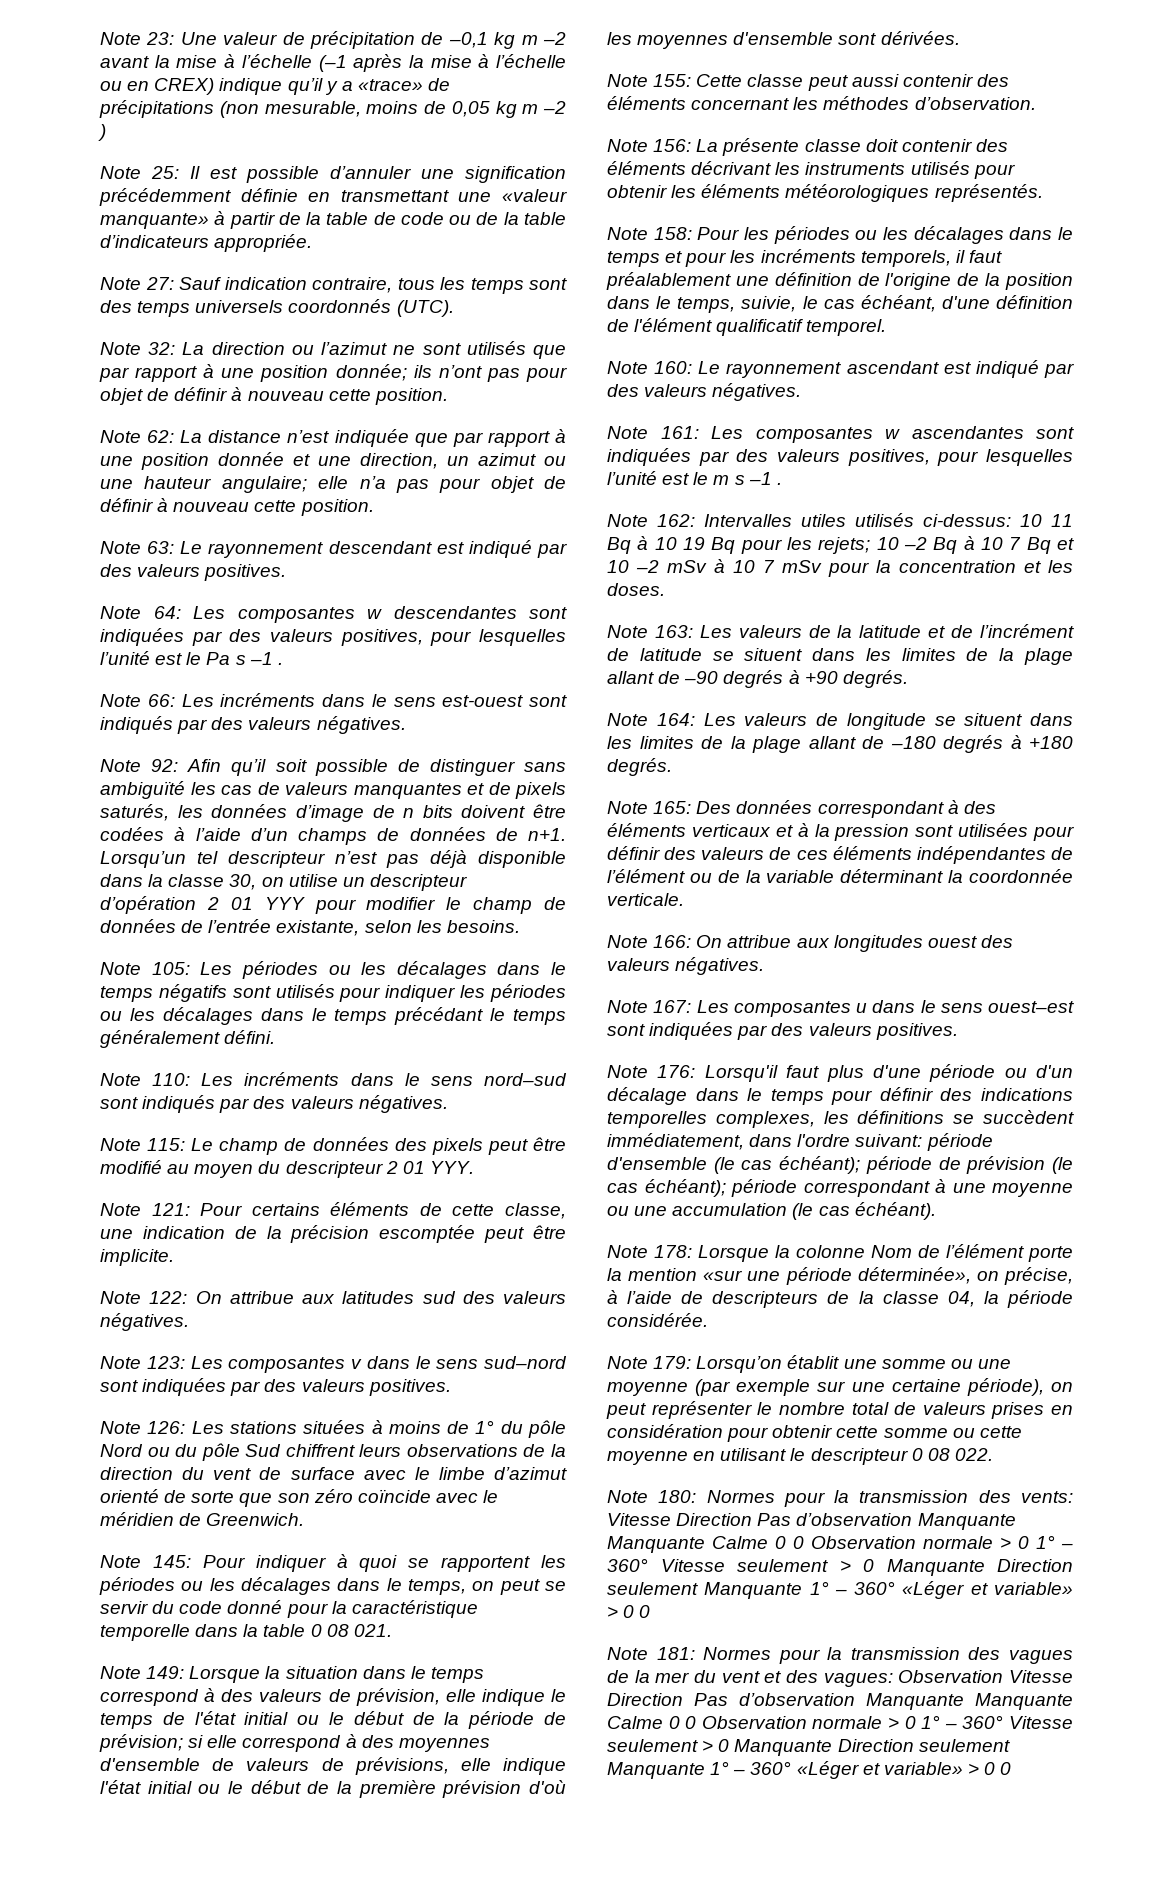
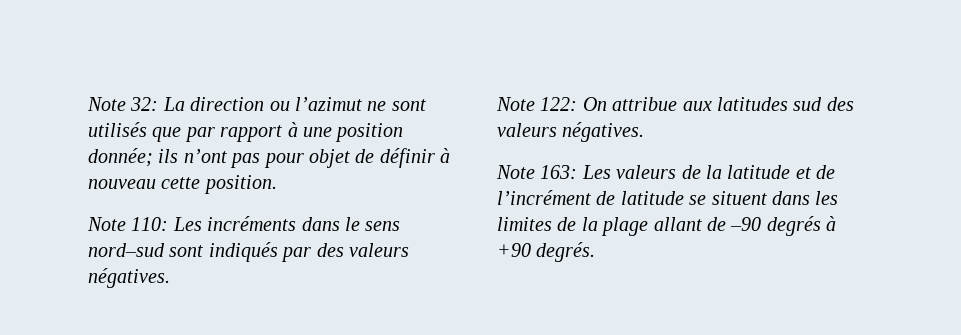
[100,31,566,49] [100,54,566,72] [100,78,451,95] [99,100,566,118] [98,124,106,141] [100,166,566,183] [99,188,567,206] [100,211,566,229] [100,234,313,252] [100,277,567,294] [100,299,454,317] [100,342,141,355] Note 23: Une valeur de précipitation de –0,1 kg m –2 avant la mise à l’échelle (–1 après la mise à l’échelle ou en CREX) indique qu’il y a «trace» de précipitations (non mesurable, moins de 0,05 kg m –2 ) // Note 25: Il est possible d’annuler une signification précédemment définie en transmettant une «valeur manquante» à partir de la table de code ou de la table d’indicateurs appropriée. // Note 27: Sauf indication contraire, tous les temps sont des temps universels coordonnés (UTC). // Note -> [87,97,126,111] Note
[100,429,566,447] [100,452,566,470] [100,476,566,493] [100,498,374,516] [100,540,567,558] [100,564,287,581] [100,606,567,623] [100,628,566,646] [100,651,283,665] [100,693,567,707] [100,716,406,734] [100,759,566,776] [100,781,566,799] [100,804,566,822] [100,827,566,845] [100,850,566,868] [100,874,467,891] [100,896,566,914] [100,919,520,936] [100,961,566,979] [100,984,567,1002] [100,1007,566,1025] [100,1030,276,1048] // Note 62: La distance n’est indiquée que par rapport à une position donnée et une direction, un azimut ou une hauteur angulaire; elle n’a pas pour objet de définir à nouveau cette position. // Note 63: Le rayonnement descendant est indiqué par des valeurs positives. // Note 64: Les composantes w descendantes sont indiquées par des valeurs positives, pour lesquelles l’unité est le Pa s –1 . // Note 66: Les incréments dans le sens est-ouest sont indiqués par des valeurs négatives. // Note 92: Afin qu’il soit possible de distinguer sans ambiguïté les cas de valeurs manquantes et de pixels saturés, les données d’image de n bits doivent être codées à l’aide d’un champs de données de n+1. Lorsqu’un tel descripteur n’est pas déjà disponible dans la classe 30, on utilise un descripteur d’opération 2 01 YYY pour modifier le champ de données de l’entrée existante, selon les besoins. // Note 105: Les périodes ou les décalages dans le temps négatifs sont utilisés pour indiquer les périodes ou les décalages dans le temps précédant le temps généralement défini. -> (277, 184) none
[100,1137,566,1155] [100,1160,474,1178] [100,1202,566,1219] [100,1225,567,1243] [100,1249,174,1266] // Note 115: Le champ de données des pixels peut être modifié au moyen du descripteur 2 01 YYY. // Note 121: Pour certains éléments de cette classe, une indication de la précision escomptée peut être implicite. -> (170, 278) none
[100,1356,567,1373] [100,1378,451,1396] [100,1420,567,1438] [100,1443,566,1461] [100,1467,567,1480] [100,1489,499,1507] [100,1512,305,1526] [100,1554,566,1572] [99,1577,566,1595] [100,1600,478,1618] [100,1624,392,1641] [100,1666,484,1683] [100,1688,566,1706] [100,1711,567,1729] [99,1734,490,1752] [100,1757,567,1775] [100,1780,566,1798] [607,31,960,49] [607,74,1009,91] [607,96,1036,110] [607,138,1008,156] [607,161,1015,179] [607,184,1043,202] [607,226,1073,244] [607,249,1002,267] [606,272,1073,290] [607,295,1073,313] [607,318,887,336] [607,360,1074,378] [607,383,802,401] [607,426,1074,443] [607,448,1073,466] [607,471,782,485] [607,513,1073,527] [607,536,1074,554] [607,559,1073,577] [607,583,665,596] // Note 123: Les composantes v dans le sens sud–nord sont indiquées par des valeurs positives. // Note 126: Les stations situées à moins de 1° du pôle Nord ou du pôle Sud chiffrent leurs observations de la direction du vent de surface avec le limbe d’azimut orienté de sorte que son zéro coïncide avec le méridien de Greenwich. // Note 145: Pour indiquer à quoi se rapportent les périodes ou les décalages dans le temps, on peut se servir du code donné pour la caractéristique temporelle dans la table 0 08 021. // Note 149: Lorsque la situation dans le temps correspond à des valeurs de prévision, elle indique le temps de l'état initial ou le début de la période de prévision; si elle correspond à des moyennes d'ensemble de valeurs de prévisions, elle indique l'état initial ou le début de la première prévision d'où les moyennes d'ensemble sont dérivées. // Note 155: Cette classe peut aussi contenir des éléments concernant les méthodes d’observation. // Note 156: La présente classe doit contenir des éléments décrivant les instruments utilisés pour obtenir les éléments météorologiques représentés. // Note 158: Pour les périodes ou les décalages dans le temps et pour les incréments temporels, il faut préalablement une définition de l'origine de la position dans le temps, suivie, le cas échéant, d'une définition de l'élément qualificatif temporel. // Note 160: Le rayonnement ascendant est indiqué par des valeurs négatives. // Note 161: Les composantes w ascendantes sont indiquées par des valeurs positives, pour lesquelles l’unité est le m s –1 . // Note 162: Intervalles utiles utilisés ci-dessus: 10 11 Bq à 10 19 Bq pour les rejets; 10 –2 Bq à 10 7 Bq et 10 –2 mSv à 10 7 mSv pour la concentration et les doses. -> (645, 132) none
[607,713,1073,730] [607,735,1073,753] [607,758,672,776] [607,800,996,818] [607,823,1074,841] [607,846,1073,864] [607,869,1073,883] [607,893,684,906] [607,935,1013,952] [607,957,765,975] [607,1000,1074,1017] [607,1022,958,1040] [607,1064,1073,1082] [607,1087,1073,1105] [607,1110,1074,1128] [607,1133,993,1151] [607,1156,1073,1174] [607,1179,1073,1197] [607,1202,936,1220] [607,1244,1073,1262] [607,1267,1073,1285] [607,1290,1073,1308] [607,1313,708,1327] [607,1355,1011,1373] [607,1378,1073,1396] [606,1401,1073,1419] [607,1424,1022,1442] [607,1448,993,1465] [607,1490,1073,1507] [607,1513,1016,1530] [607,1535,1073,1553] [607,1558,1073,1576] [607,1581,1073,1599] [607,1605,651,1618] [607,1647,1073,1664] [607,1670,1073,1687] [607,1693,1073,1710] [607,1715,1073,1729] [607,1739,1010,1756] [607,1761,1012,1779] // Note 164: Les valeurs de longitude se situent dans les limites de la plage allant de –180 degrés à +180 degrés. // Note 165: Des données correspondant à des éléments verticaux et à la pression sont utilisées pour définir des valeurs de ces éléments indépendantes de l’élément ou de la variable déterminant la coordonnée verticale. // Note 166: On attribue aux longitudes ouest des valeurs négatives. // Note 167: Les composantes u dans le sens ouest–est sont indiquées par des valeurs positives. // Note 176: Lorsqu'il faut plus d'une période ou d'un décalage dans le temps pour définir des indications temporelles complexes, les définitions se succèdent immédiatement, dans l'ordre suivant: période d'ensemble (le cas échéant); période de prévision (le cas échéant); période correspondant à une moyenne ou une accumulation (le cas échéant). // Note 178: Lorsque la colonne Nom de l’élément porte la mention «sur une période déterminée», on précise, à l’aide de descripteurs de la classe 04, la période considérée. // Note 179: Lorsqu’on établit une somme ou une moyenne (par exemple sur une certaine période), on peut représenter le nombre total de valeurs prises en considération pour obtenir cette somme ou cette moyenne en utilisant le descripteur 0 08 022. // Note 180: Normes pour la transmission des vents: Vitesse Direction Pas d’observation Manquante Manquante Calme 0 0 Observation normale > 0 1° – 360° Vitesse seulement > 0 Manquante Direction seulement Manquante 1° – 360° «Léger et variable» > 0 0 // Note 181: Normes pour la transmission des vagues de la mer du vent et des vagues: Observation Vitesse Direction Pas d’observation Manquante Manquante Calme 0 0 Observation normale > 0 1° – 360° Vitesse seulement > 0 Manquante Direction seulement Manquante 1° – 360° «Léger et variable» > 0 0 -> (596, 252) none

